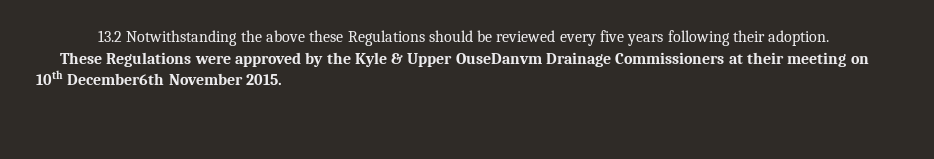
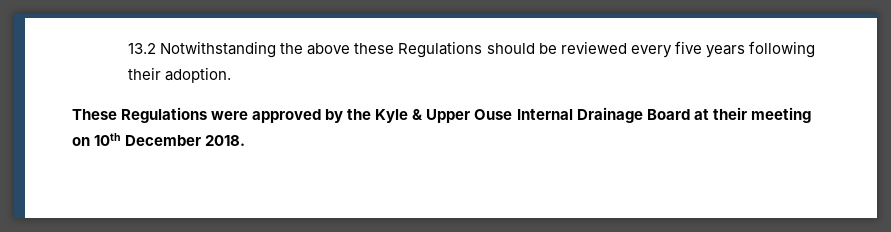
[455,52,725,67] OuseDanvm Drainage Commissioners -> [474,107,690,123] Ouse Internal Drainage Board
[67,73,282,85] December6th November 2015. -> [125,135,246,146] December 2018.

